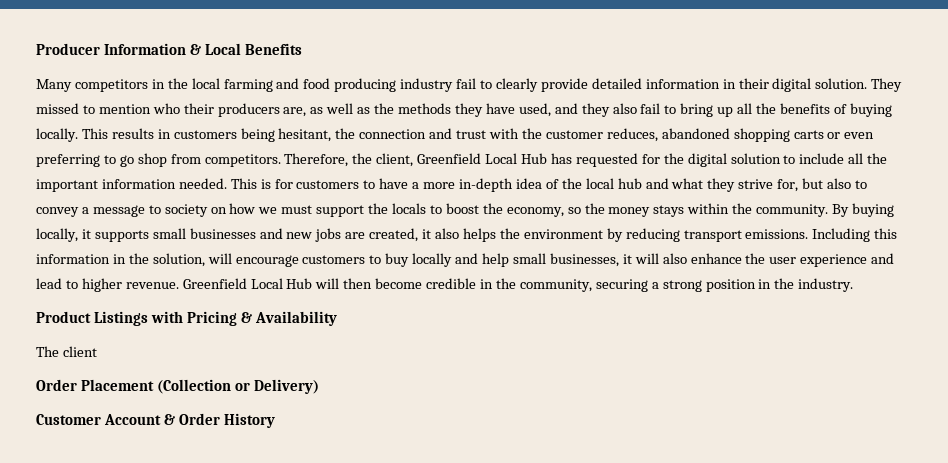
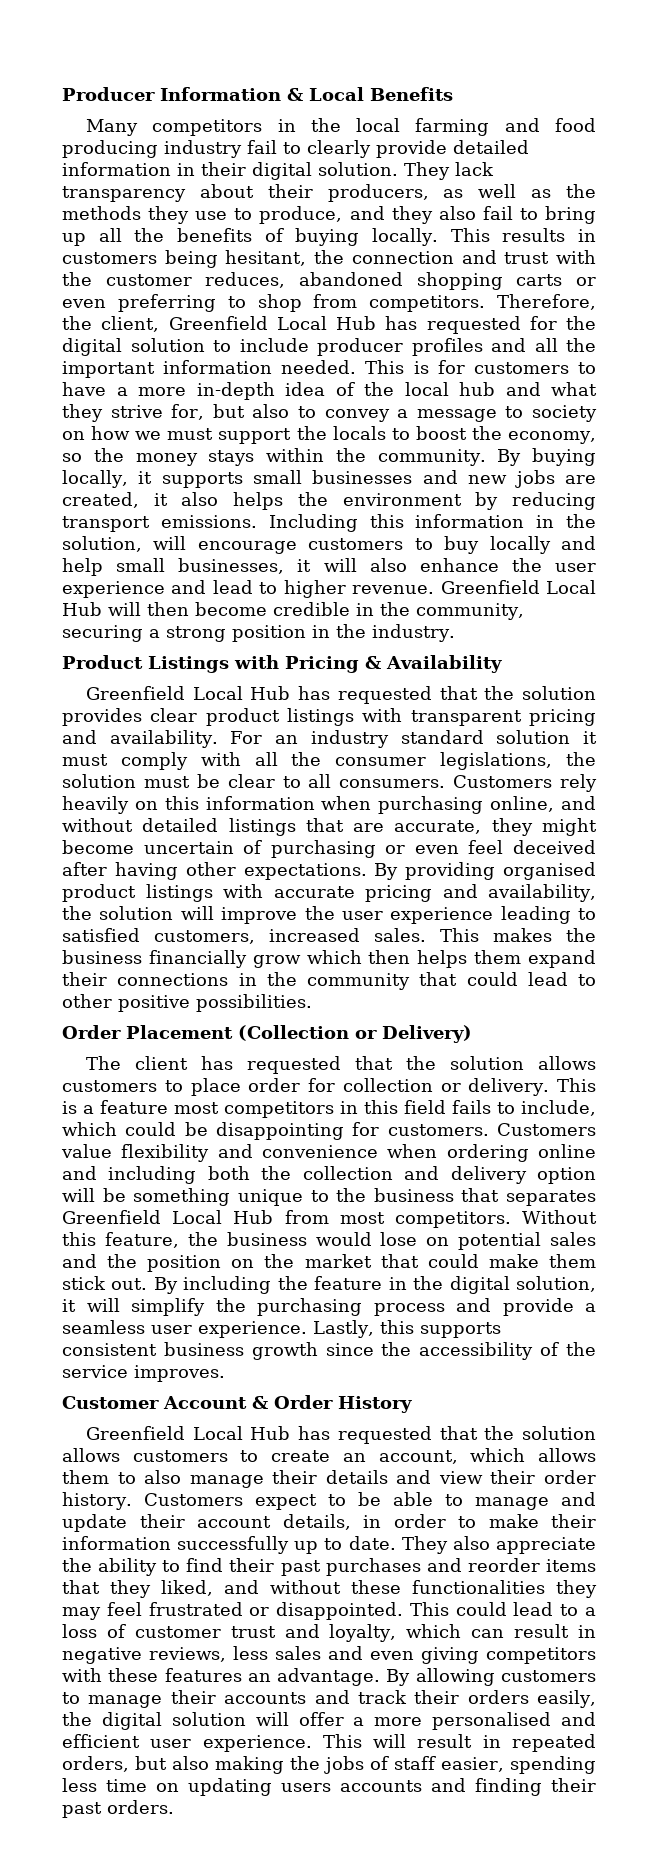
[36,103,307,117] missed to mention who their producers are, -> [455,162,494,176] [62,184,429,202] lack transparency about their producers,
[485,103,551,117] have used, -> [195,206,343,224] use to produce,
[119,155,134,167] go -> (246, 302) none
(845, 158) none -> [317,338,526,356] producer profiles and
[36,346,97,357] The client -> [86,686,596,704] [62,708,596,726] [62,730,597,748] [62,752,596,770] [62,774,597,792] [62,796,596,814] [62,818,597,836] [62,840,596,858] [62,862,596,880] [62,884,597,902] [62,906,596,924] [62,928,596,944] [62,950,596,968] [62,972,596,990] [62,994,312,1012] Greenfield Local Hub has requested that the solution provides clear product listings with transparent pricing and availability. For an industry standard solution it must comply with all the consumer legislations, the solution must be clear to all consumers. Customers rely heavily on this information when purchasing online, and without detailed listings that are accurate, they might become uncertain of purchasing or even feel deceived after having other expectations. By providing organised product listings with accurate pricing and availability, the solution will improve the user experience leading to satisfied customers, increased sales. This makes the business financially grow which then helps them expand their connections in the community that could lead to other positive possibilities.
(319, 386) none -> [86,1056,596,1074] [62,1078,596,1096] [62,1100,596,1118] [62,1122,596,1140] [61,1144,596,1162] [62,1166,596,1184] [62,1188,596,1206] [62,1210,597,1228] [62,1232,596,1250] [62,1254,596,1272] [62,1276,596,1294] [62,1298,596,1316] [62,1320,501,1338] [62,1342,596,1360] [62,1365,225,1382] // The client has requested that the solution allows customers to place order for collection or delivery. This is a feature most competitors in this field fails to include, which could be disappointing for customers. Customers value flexibility and convenience when ordering online and including both the collection and delivery option will be something unique to the business that separates Greenfield Local Hub from most competitors. Without this feature, the business would lose on potential sales and the position on the market that could make them stick out. By including the feature in the digital solution, it will simplify the purchasing process and provide a seamless user experience. Lastly, this supports consistent business growth since the accessibility of the service improves.
(275, 420) none -> [86,1426,596,1444] [62,1448,596,1464] [62,1470,596,1488] [62,1492,596,1510] [62,1514,596,1532] [62,1536,597,1554] [62,1558,596,1576] [62,1580,597,1598] [62,1602,596,1620] [62,1624,596,1642] [62,1646,596,1664] [62,1668,596,1686] [62,1690,597,1708] [62,1712,596,1730] [62,1734,596,1752] [62,1756,596,1774] [62,1778,596,1796] [62,1800,174,1818] // Greenfield Local Hub has requested that the solution allows customers to create an account, which allows them to also manage their details and view their order history. Customers expect to be able to manage and update their account details, in order to make their information successfully up to date. They also appreciate the ability to find their past purchases and reorder items that they liked, and without these functionalities they may feel frustrated or disappointed. This could lead to a loss of customer trust and loyalty, which can result in negative reviews, less sales and even giving competitors with these features an advantage. By allowing customers to manage their accounts and track their orders easily, the digital solution will offer a more personalised and efficient user experience. This will result in repeated orders, but also making the jobs of staff easier, spending less time on updating users accounts and finding their past orders.

